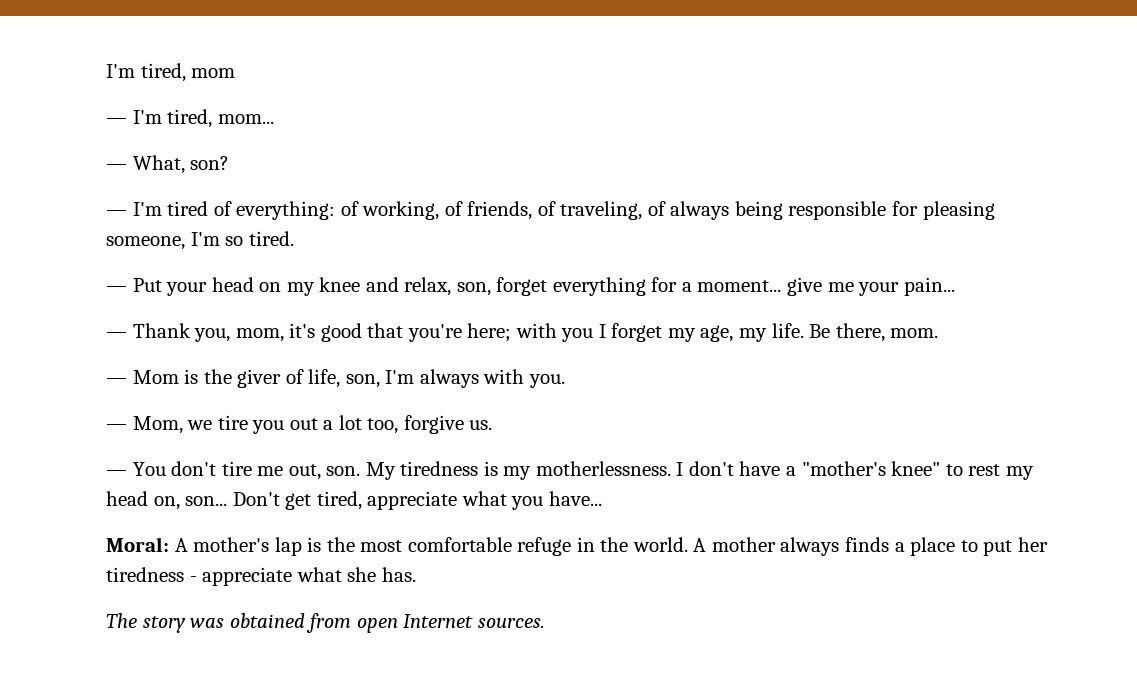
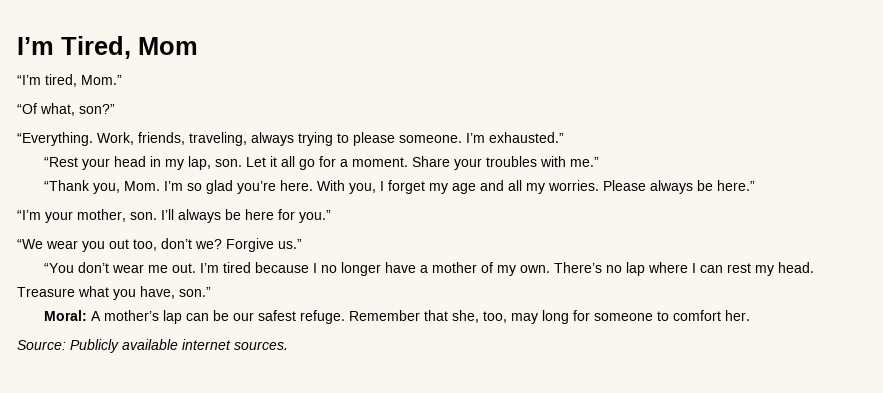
[106,63,236,82] [106,109,274,128] [106,155,230,174] [106,201,995,220] [106,231,294,250] [106,277,955,296] [106,323,939,342] [106,369,565,388] [106,415,493,434] [106,461,1034,480] [106,491,602,510] [106,537,1048,556] [106,567,416,586] [106,613,474,633] I'm tired, mom // — I'm tired, mom... // — What, son? // — I'm tired of everything: of working, of friends, of traveling, of always being responsible for pleasing someone, I'm so tired. // — Put your head on my knee and relax, son, forget everything for a moment... give me your pain... // — Thank you, mom, it's good that you're here; with you I forget my age, my life. Be there, mom. // — Mom is the giver of life, son, I'm always with you. // — Mom, we tire you out a lot too, forgive us. // — You don't tire me out, son. My tiredness is my motherlessness. I don't have a "mother's knee" to rest my head on, son... Don't get tired, appreciate what you have... // Moral: A mother's lap is the most comfortable refuge in the world. A mother always finds a place to put her tiredness - appreciate what she has. // The story was obtained from open Internet -> [17,36,198,59] [17,74,122,87] [17,103,115,116] [17,132,564,146] [43,156,599,170] [43,180,755,194] [17,209,331,223] [17,238,302,252] [43,262,814,276] [17,286,211,300] [43,310,750,324] [17,339,231,353] I’m Tired, Mom // “I’m tired, Mom.” // “Of what, son?” // “Everything. Work, friends, traveling, always trying to please someone. I’m exhausted.” // “Rest your head in my lap, son. Let it all go for a moment. Share your troubles with me.” // “Thank you, Mom. I’m so glad you’re here. With you, I forget my age and all my worries. Please always be here.” // “I’m your mother, son. I’ll always be here for you.” // “We wear you out too, don’t we? Forgive us.” // “You don’t wear me out. I’m tired because I no longer have a mother of my own. There’s no lap where I can rest my head. Treasure what you have, son.” // Moral: A mother’s lap can be our safest refuge. Remember that she, too, may long for someone to comfort her. // Source: Publicly available internet

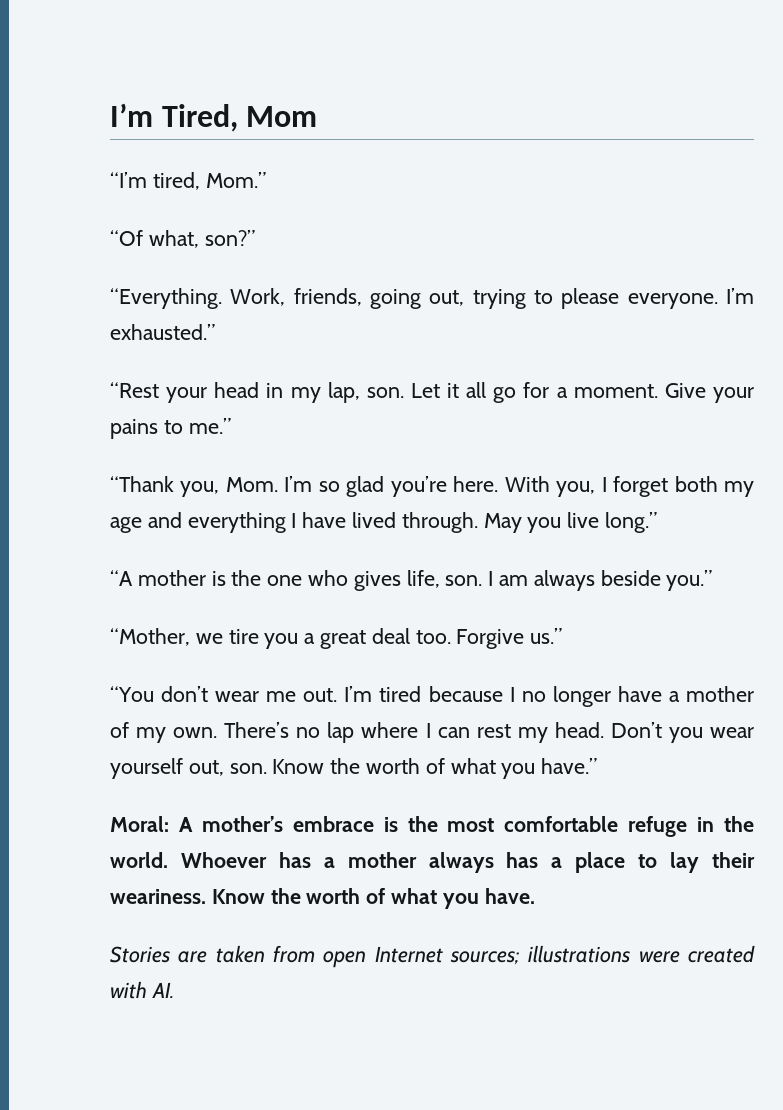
[189,132,294,146] traveling, always -> [369,289,465,309] going out,
[399,135,462,143] someone. -> [627,293,718,309] everyone.
[411,156,566,170] Share your troubles with -> [664,383,754,403] [110,419,183,439] Give your pains to
(425, 187) none -> [674,476,718,492] both
[507,180,755,194] [17,209,331,223] [17,238,222,252] all my worries. Please always be here.” // “I’m your mother, son. I’ll always be here for you.” // “We wear you out too, don’t we? -> [187,512,658,533] [110,570,713,591] [110,628,451,649] everything I have lived through. May you live long.” // “A mother is the one who gives life, son. I am always beside you.” // “Mother, we tire you a great deal too.
[17,286,211,300] [43,310,750,324] [17,339,288,353] Treasure what you have, son.” // Moral: A mother’s lap can be our safest refuge. Remember that she, too, may long for someone to comfort her. // Source: Publicly available internet sources. -> [610,722,754,743] [110,758,598,779] [110,816,754,837] [110,852,755,873] [110,888,535,909] [110,945,755,968] [110,981,174,999] Don’t you wear yourself out, son. Know the worth of what you have.” // Moral: A mother’s embrace is the most comfortable refuge in the world. Whoever has a mother always has a place to lay their weariness. Know the worth of what you have. // Stories are taken from open Internet sources; illustrations were created with AI.

